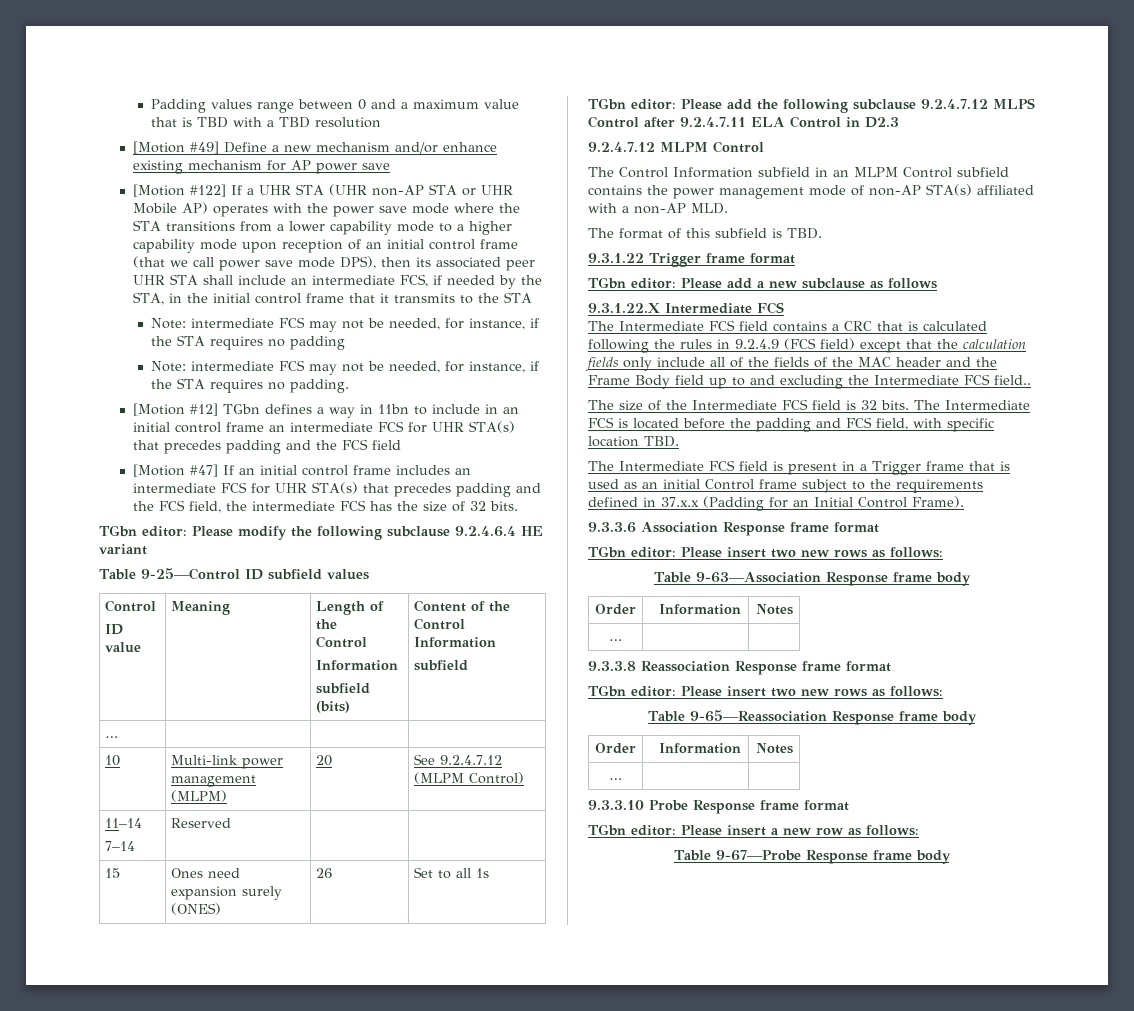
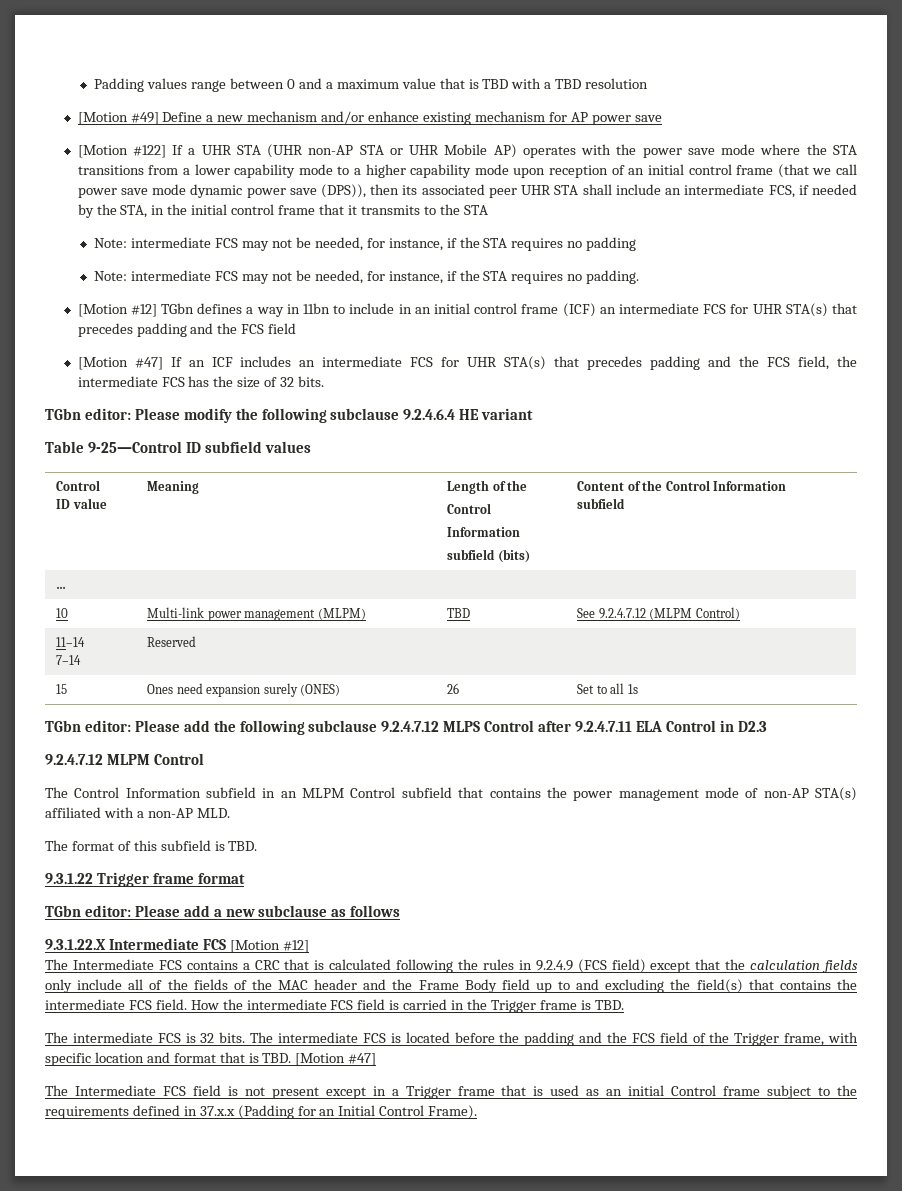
[340,256,377,269] DPS), -> [190,184,367,198] dynamic power save (DPS)),
(265, 427) none -> [562,303,596,317] (ICF)
[260,465,392,476] initial control frame -> [211,357,233,367] ICF
[316,755,333,766] 20 -> [447,608,471,618] TBD
(1009, 172) none -> [458,787,484,798] that
[588,320,768,331] // The Intermediate FCS field -> [229,940,309,953] [45,959,182,970] [Motion #12] // The Intermediate FCS
[874,374,1031,385] [588,399,841,411] Intermediate FCS field.. // The size of the Intermediate FCS field -> [696,979,858,993] [45,999,624,1013] [45,1032,181,1043] field(s) that contains the intermediate FCS field. How the intermediate FCS field is carried in the Trigger frame is TBD. // The intermediate FCS
[945,400,1030,410] Intermediate -> [278,1032,359,1043] intermediate
[846,417,994,432] [588,436,679,447] FCS field, with specific location TBD. -> [606,1032,859,1046] [45,1052,377,1066] the FCS field of the Trigger frame, with specific location and format that is TBD. [Motion #47]
[788,463,837,475] present -> [244,1087,366,1099] not present except
[588,522,879,536] [588,546,943,558] [653,572,971,586] [595,604,636,615] [659,604,742,615] [755,604,793,615] [609,639,622,641] [588,661,891,675] [588,685,943,697] [647,710,977,725] [595,743,636,754] [659,743,742,754] [755,743,793,754] [609,778,622,780] [588,800,849,814] [588,824,919,836] [673,850,951,864] // 9.3.3.6 Association Response frame format // TGbn editor: Please insert two new rows as follows: // Table 9-63—Association Response frame body // Order | Information | Notes // … | | // 9.3.3.8 Reassociation Response frame format // TGbn editor: Please insert two new rows as follows: // Table 9-65—Reassociation Response frame body // Order | Information | Notes // … | | // 9.3.3.10 Probe Response frame format // TGbn editor: Please insert a new row as follows: // Table 9-67—Probe Response frame body -> (478, 1112) none

